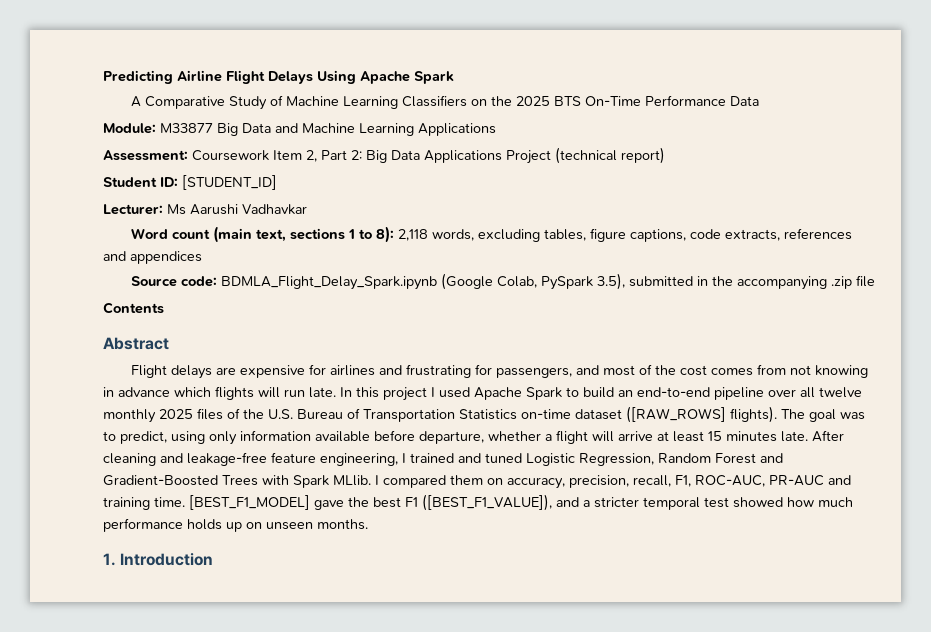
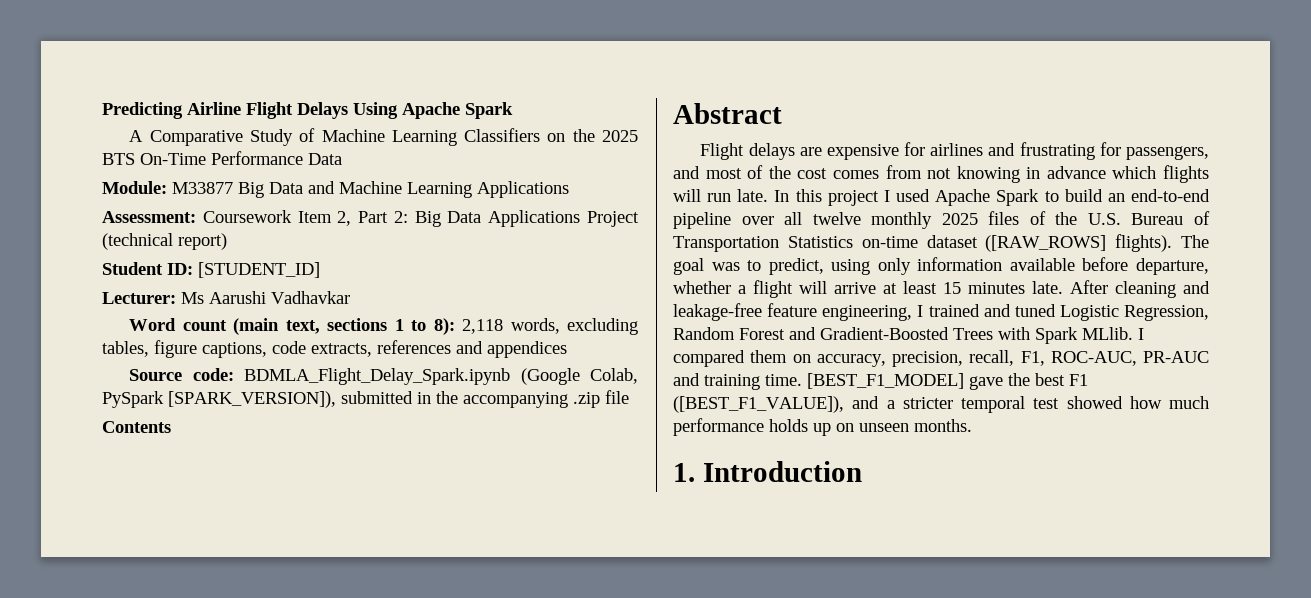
[597,273,626,290] 3.5), -> [168,391,336,408] [SPARK_VERSION]),

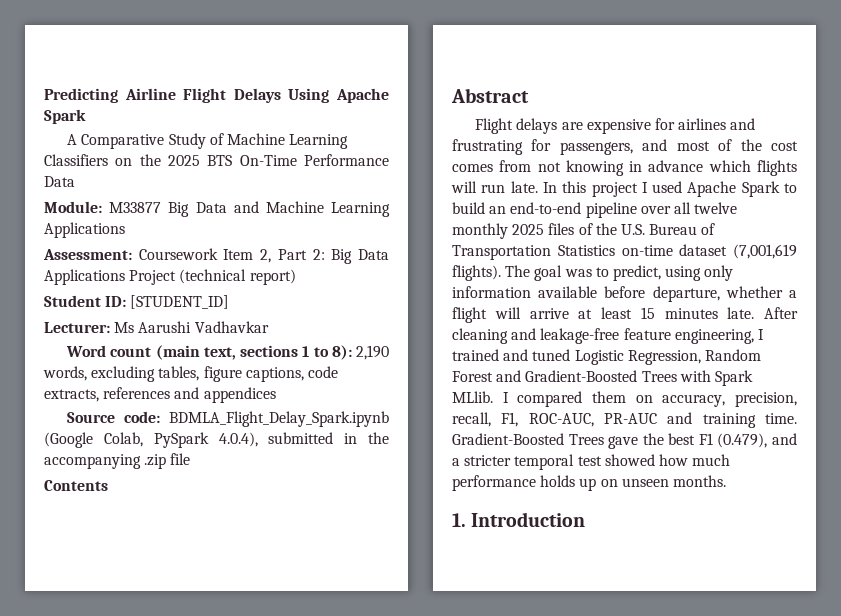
[462,319,504,334] 2,118 -> [355,345,389,360] 2,190
[168,391,336,408] [SPARK_VERSION]), -> [218,432,258,447] 4.0.4),
[985,235,1107,252] ([RAW_ROWS] -> [733,244,797,259] (7,001,619
[807,373,964,389] [BEST_F1_MODEL] -> [452,433,604,445] Gradient-Boosted Trees
[673,396,844,413] ([BEST_F1_VALUE]), -> [717,433,768,448] (0.479),

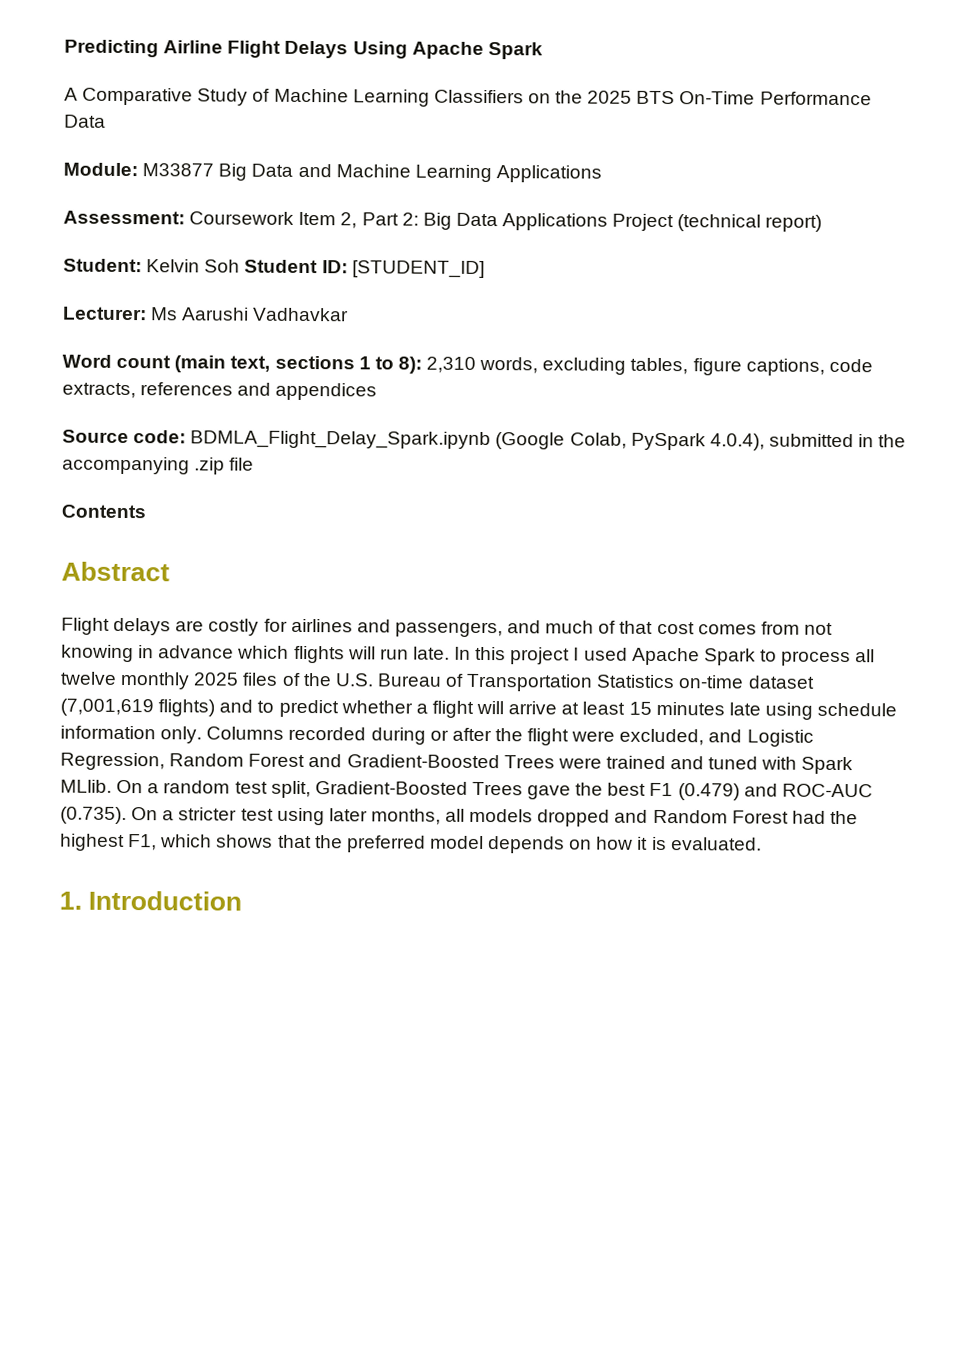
(296, 277) none -> [63,258,241,273] Student: Kelvin Soh
[355,345,389,360] 2,190 -> [426,356,477,373] 2,310
[586,119,651,134] expensive -> [208,618,260,636] costly
[452,139,762,155] frustrating for passengers, and most of the -> [394,620,654,638] passengers, and much of that
[452,202,671,218] build an end-to-end pipeline over -> [781,650,852,667] process
[452,265,734,281] [452,286,720,302] flights). The goal was to predict, using only information available before departure, -> [158,699,339,718] flights) and to predict
[727,307,798,319] [452,328,764,344] [452,349,571,361] late. After cleaning and leakage-free feature engineering, I trained and tuned -> [728,702,898,720] [60,725,743,746] late using schedule information only. Columns recorded during or after the flight were excluded, and
[679,370,753,386] [452,391,797,407] [452,412,797,428] with Spark MLlib. I compared them on accuracy, precision, recall, F1, ROC-AUC, PR-AUC and training time. -> [557,755,854,775] [60,779,311,799] were trained and tuned with Spark MLlib. On a random test split,
[717,433,797,448] [452,454,731,470] [452,475,726,491] (0.479), and a stricter temporal test showed how much performance holds up on unseen months. -> [677,783,873,801] [60,806,858,827] [60,833,762,854] (0.479) and ROC-AUC (0.735). On a stricter test using later months, all models dropped and Random Forest had the highest F1, which shows that the preferred model depends on how it is evaluated.

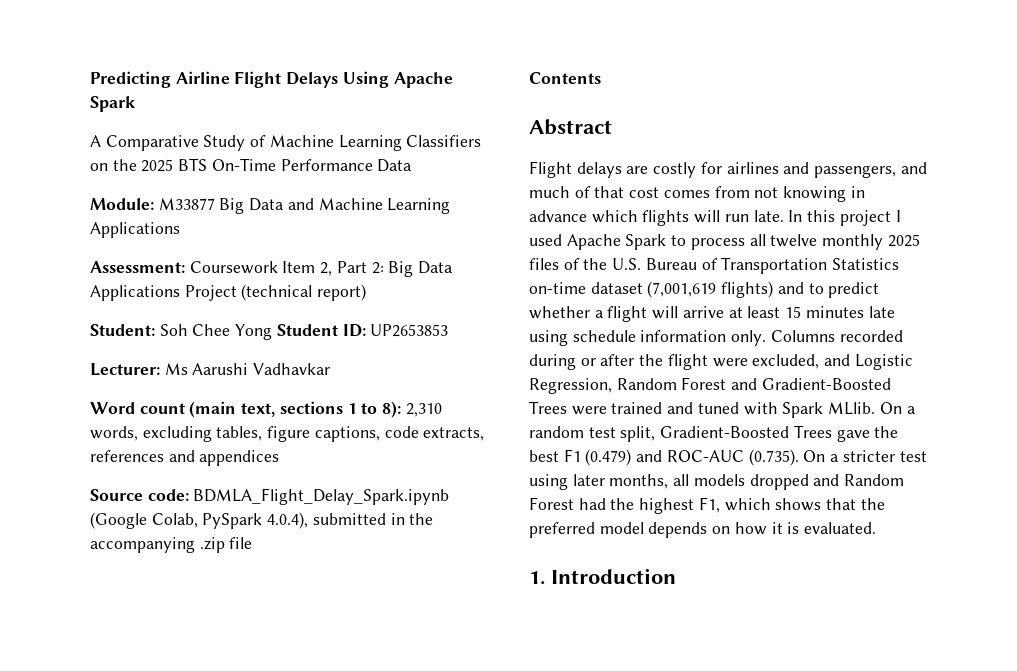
[146,259,241,273] Kelvin Soh -> [159,324,273,340] Soh Chee Yong
[351,260,485,279] [STUDENT_ID] -> [370,324,449,337] UP2653853

